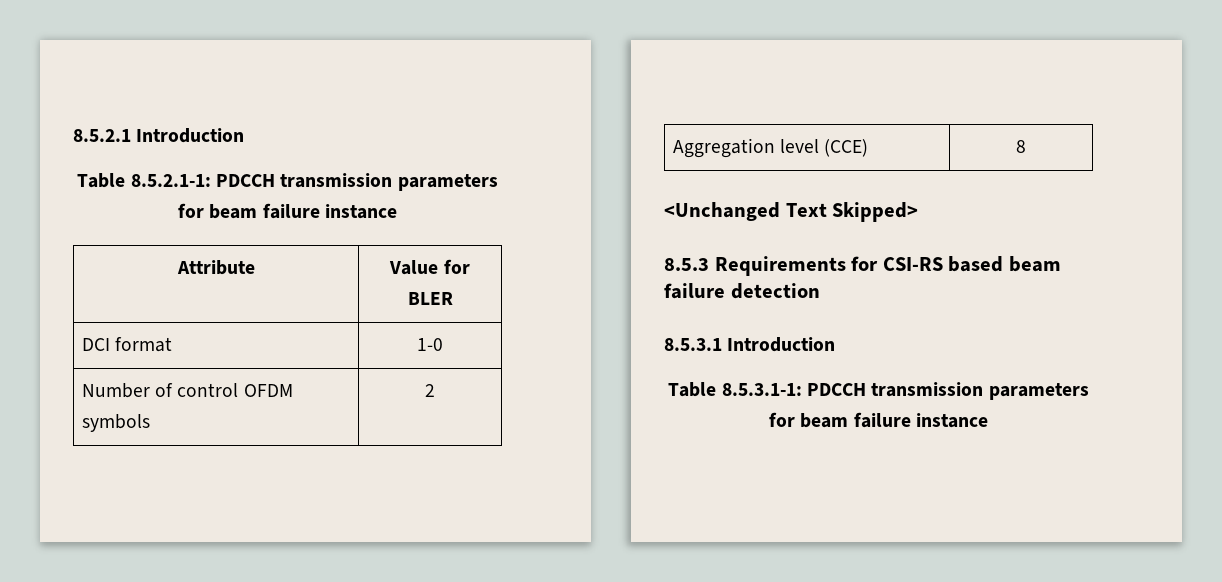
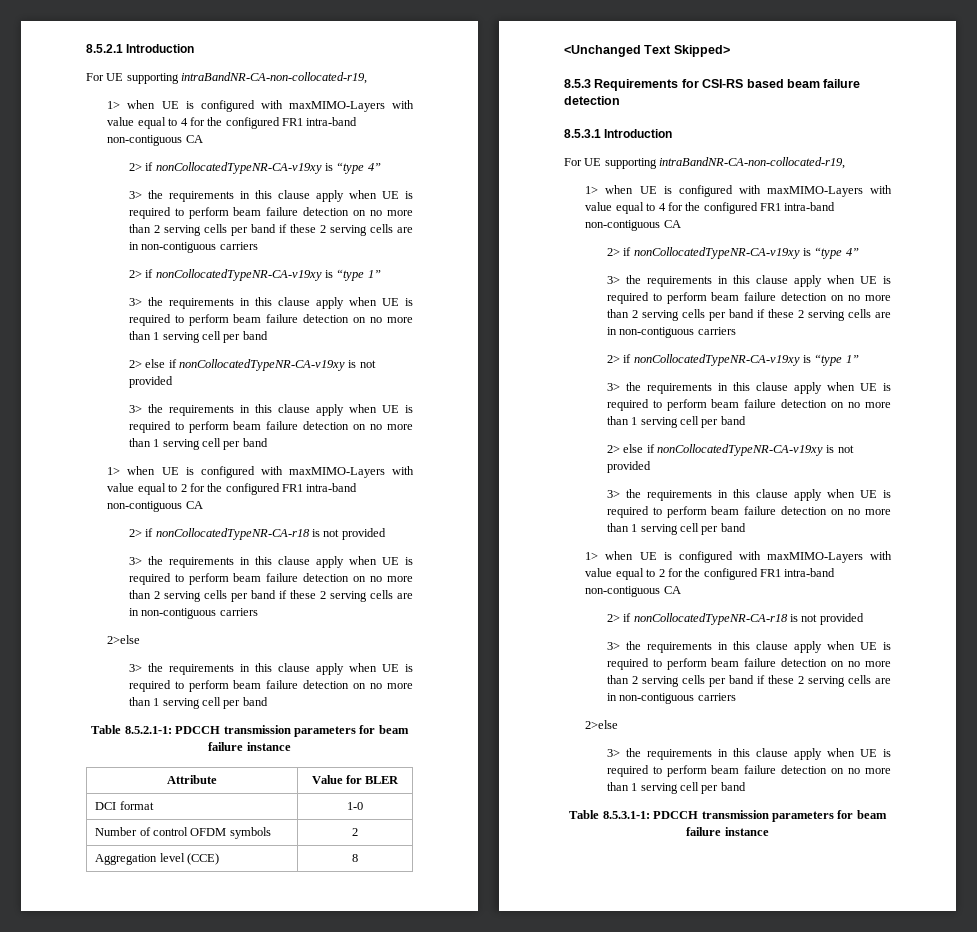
(245, 135) none -> [86,72,368,84] [107,100,414,112] [107,117,358,129] [107,135,203,146] [128,162,381,174] [128,190,414,202] [128,207,414,219] [128,224,413,236] [128,242,258,253] [128,269,381,281] [128,297,414,309] [128,314,414,326] [128,331,268,343] [128,359,376,371] [128,376,173,388] [128,404,414,416] [128,421,414,433] [128,438,268,450] [107,466,414,478] [107,483,358,495] [107,501,203,512] [128,528,386,540] [128,556,414,568] [128,573,414,585] [128,590,413,602] [128,608,258,619] [107,635,141,644] [128,663,414,675] [128,680,414,692] [128,697,268,709] // For UE supporting intraBandNR-CA-non-collocated-r19, // 1> when UE is configured with maxMIMO-Layers with value equal to 4 for the configured FR1 intra-band non-contiguous CA // 2> if nonCollocatedTypeNR-CA-v19xy is “type 4” // 3> the requirements in this clause apply when UE is required to perform beam failure detection on no more than 2 serving cells per band if these 2 serving cells are in non-contiguous carriers // 2> if nonCollocatedTypeNR-CA-v19xy is “type 1” // 3> the requirements in this clause apply when UE is required to perform beam failure detection on no more than 1 serving cell per band // 2> else if nonCollocatedTypeNR-CA-v19xy is not provided // 3> the requirements in this clause apply when UE is required to perform beam failure detection on no more than 1 serving cell per band // 1> when UE is configured with maxMIMO-Layers with value equal to 2 for the configured FR1 intra-band non-contiguous CA // 2> if nonCollocatedTypeNR-CA-r18 is not provided // 3> the requirements in this clause apply when UE is required to perform beam failure detection on no more than 2 serving cells per band if these 2 serving cells are in non-contiguous carriers // 2>else // 3> the requirements in this clause apply when UE is required to perform beam failure detection on no more than 1 serving cell per band
(836, 344) none -> [564,157,846,169] [585,185,892,197] [585,202,836,214] [585,220,681,231] [606,247,859,259] [606,275,891,287] [606,292,891,304] [606,309,891,321] [606,327,736,338] [606,354,859,366] [606,382,891,394] [606,399,891,411] [606,416,746,428] [606,444,854,456] [606,461,651,473] [606,489,891,501] [606,506,891,518] [606,523,746,535] [585,551,892,563] [585,568,836,580] [585,586,681,597] [606,613,864,625] [606,641,891,653] [606,658,891,670] [606,675,891,687] [606,693,736,704] [585,720,619,729] [606,748,891,760] [606,765,891,777] [606,782,746,794] // For UE supporting intraBandNR-CA-non-collocated-r19, // 1> when UE is configured with maxMIMO-Layers with value equal to 4 for the configured FR1 intra-band non-contiguous CA // 2> if nonCollocatedTypeNR-CA-v19xy is “type 4” // 3> the requirements in this clause apply when UE is required to perform beam failure detection on no more than 2 serving cells per band if these 2 serving cells are in non-contiguous carriers // 2> if nonCollocatedTypeNR-CA-v19xy is “type 1” // 3> the requirements in this clause apply when UE is required to perform beam failure detection on no more than 1 serving cell per band // 2> else if nonCollocatedTypeNR-CA-v19xy is not provided // 3> the requirements in this clause apply when UE is required to perform beam failure detection on no more than 1 serving cell per band // 1> when UE is configured with maxMIMO-Layers with value equal to 2 for the configured FR1 intra-band non-contiguous CA // 2> if nonCollocatedTypeNR-CA-r18 is not provided // 3> the requirements in this clause apply when UE is required to perform beam failure detection on no more than 2 serving cells per band if these 2 serving cells are in non-contiguous carriers // 2>else // 3> the requirements in this clause apply when UE is required to perform beam failure detection on no more than 1 serving cell per band

